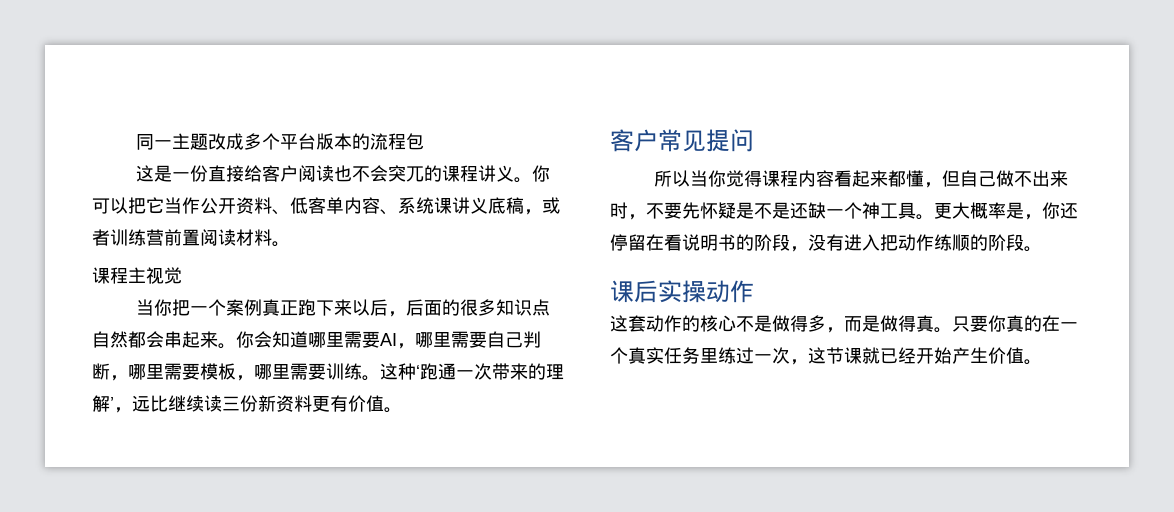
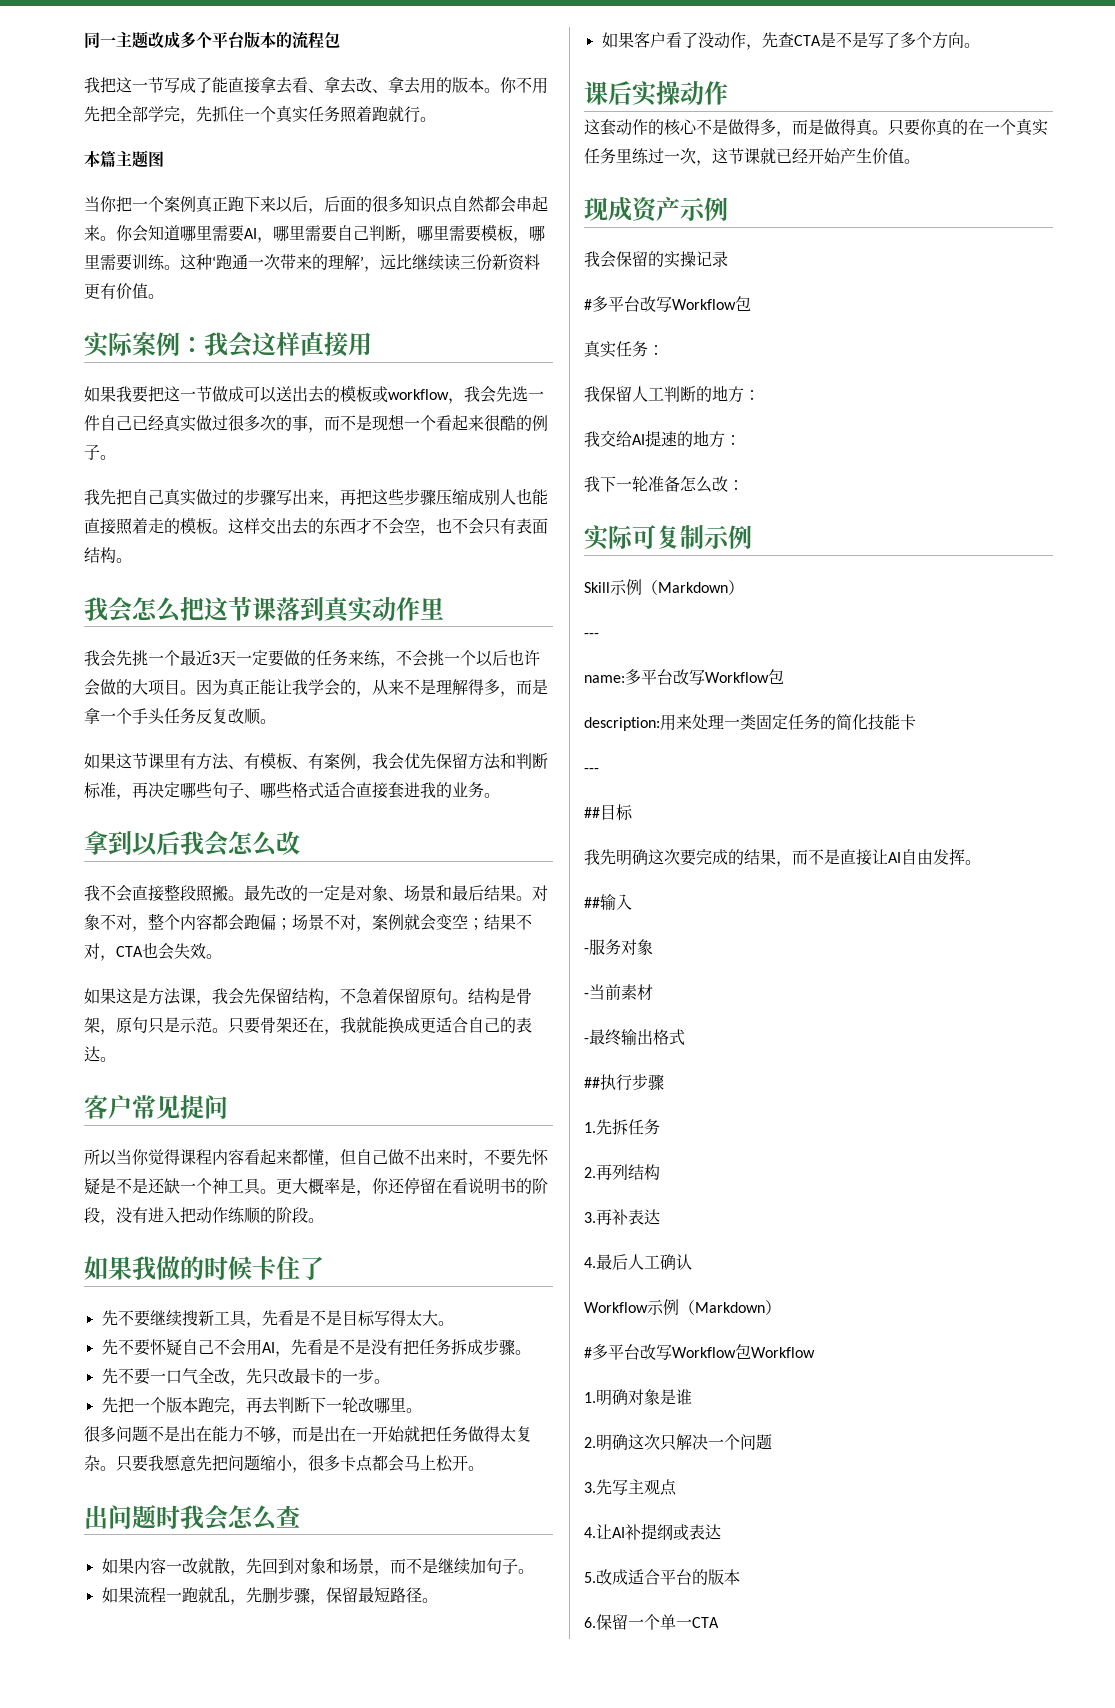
[136,165,551,183] [92,197,560,215] [92,229,290,247] [92,267,182,284] 这是一份直接给客户阅读也不会突兀的课程讲义。你可以把它当作公开资料、低客单内容、系统课讲义底稿，或者训练营前置阅读材料。 // 课程主视觉 -> [84,77,548,94] [84,105,436,124] [84,150,164,167] 我把这一节写成了能直接拿去看、拿去改、拿去用的版本。你不用先把全部学完，先抓住一个真实任务照着跑就行。 // 本篇主题图
(402, 410) none -> [84,332,372,358] [84,385,544,404] [84,414,548,433] [84,444,116,460] [84,488,548,507] [84,517,548,536] [84,547,132,563] [84,596,444,623] [84,649,540,668] [84,678,548,697] [84,708,276,725] [84,752,548,771] [84,782,500,800] [84,831,300,857] [84,884,548,902] [84,913,532,932] [84,942,222,961] [84,988,532,1006] [84,1017,532,1035] [84,1046,116,1062] // 实际案例：我会这样直接用 // 如果我要把这一节做成可以送出去的模板或workflow，我会先选一件自己已经真实做过很多次的事，而不是现想一个看起来很酷的例子。 // 我先把自己真实做过的步骤写出来，再把这些步骤压缩成别人也能直接照着走的模板。这样交出去的东西才不会空，也不会只有表面结构。 // 我会怎么把这节课落到真实动作里 // 我会先挑一个最近3天一定要做的任务来练，不会挑一个以后也许会做的大项目。因为真正能让我学会的，从来不是理解得多，而是拿一个手头任务反复改顺。 // 如果这节课里有方法、有模板、有案例，我会优先保留方法和判断标准，再决定哪些句子、哪些格式适合直接套进我的业务。 // 拿到以后我会怎么改 // 我不会直接整段照搬。最先改的一定是对象、场景和最后结果。对象不对，整个内容都会跑偏；场景不对，案例就会变空；结果不对，CTA也会失效。 // 如果这是方法课，我会先保留结构，不急着保留原句。结构是骨架，原句只是示范。只要骨架还在，我就能换成更适合自己的表达。
(1042, 249) none -> [84,1256,324,1280] [101,1310,454,1328] [101,1338,531,1357] [101,1368,390,1386] [101,1397,422,1415] [84,1426,532,1444] [84,1455,484,1473] [84,1504,300,1531] [101,1558,534,1576] [101,1587,438,1605] [601,31,980,50] // 如果我做的时候卡住了 // 先不要继续搜新工具，先看是不是目标写得太大。 // 先不要怀疑自己不会用AI，先看是不是没有把任务拆成步骤。 // 先不要一口气全改，先只改最卡的一步。 // 先把一个版本跑完，再去判断下一轮改哪里。 // 很多问题不是出在能力不够，而是出在一开始就把任务做得太复杂。只要我愿意先把问题缩小，很多卡点都会马上松开。 // 出问题时我会怎么查 // 如果内容一改就散，先回到对象和场景，而不是继续加句子。 // 如果流程一跑就乱，先删步骤，保留最短路径。 // 如果客户看了没动作，先查CTA是不是写了多个方向。
(1042, 362) none -> [584,197,728,223] [584,251,728,268] [584,296,751,312] [584,340,664,358] [584,385,760,403] [584,430,741,448] [584,476,744,493] [584,525,752,550] [584,579,744,595] [584,633,599,638] [584,669,784,685] [584,714,916,731] [584,768,599,773] [584,804,633,821] [584,848,981,867] [584,894,632,910] [584,939,653,955] [584,984,653,1001] [584,1029,685,1046] [584,1074,664,1091] [584,1119,660,1135] [584,1164,660,1180] [584,1209,660,1225] [584,1254,692,1270] [584,1299,781,1315] [584,1344,815,1360] [584,1389,692,1406] [584,1434,772,1451] [584,1479,677,1496] [584,1523,721,1541] [584,1569,740,1585] [584,1614,719,1630] // 现成资产示例 // 我会保留的实操记录 // #多平台改写Workflow包 // 真实任务： // 我保留人工判断的地方： // 我交给AI提速的地方： // 我下一轮准备怎么改： // 实际可复制示例 // Skill示例（Markdown） // --- // name:多平台改写Workflow包 // description:用来处理一类固定任务的简化技能卡 // --- // ##目标 // 我先明确这次要完成的结果，而不是直接让AI自由发挥。 // ##输入 // -服务对象 // -当前素材 // -最终输出格式 // ##执行步骤 // 1.先拆任务 // 2.再列结构 // 3.再补表达 // 4.最后人工确认 // Workflow示例（Markdown） // #多平台改写Workflow包Workflow // 1.明确对象是谁 // 2.明确这次只解决一个问题 // 3.先写主观点 // 4.让AI补提纲或表达 // 5.改成适合平台的版本 // 6.保留一个单一CTA

